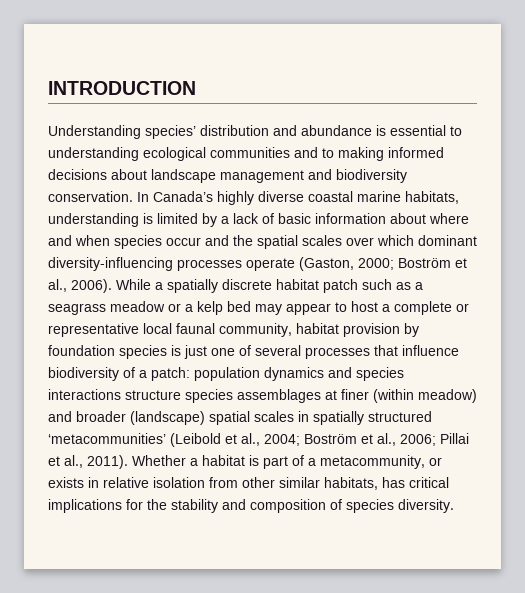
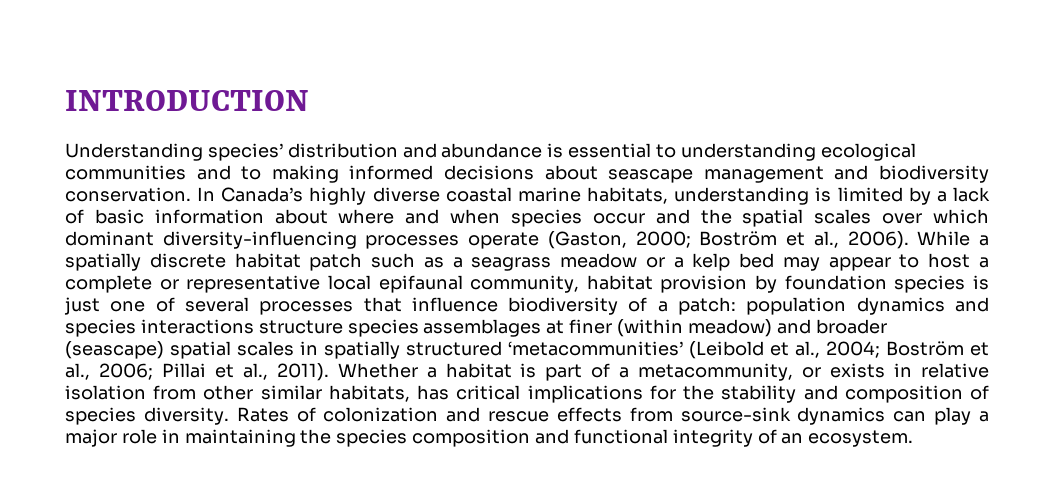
[151,169,216,183] landscape -> [608,169,694,183] seascape
[176,323,215,334] faunal -> [378,275,463,293] epifaunal
[130,411,205,425] (landscape) -> [65,341,164,359] (seascape)
(454, 506) none -> [236,407,989,425] [65,429,914,447] Rates of colonization and rescue effects from source-sink dynamics can play a major role in maintaining the species composition and functional integrity of an ecosystem.

